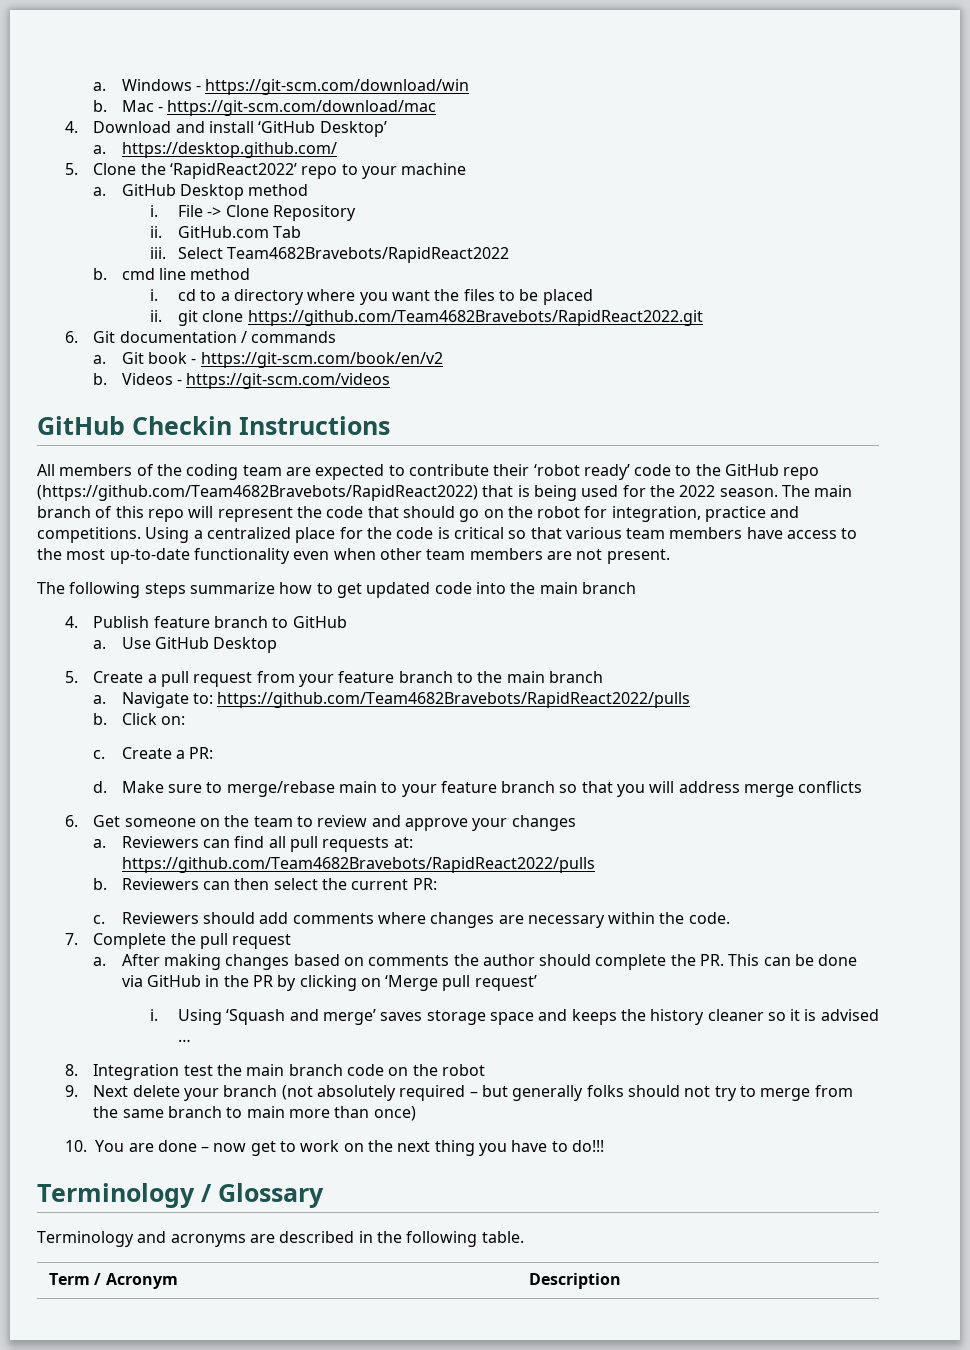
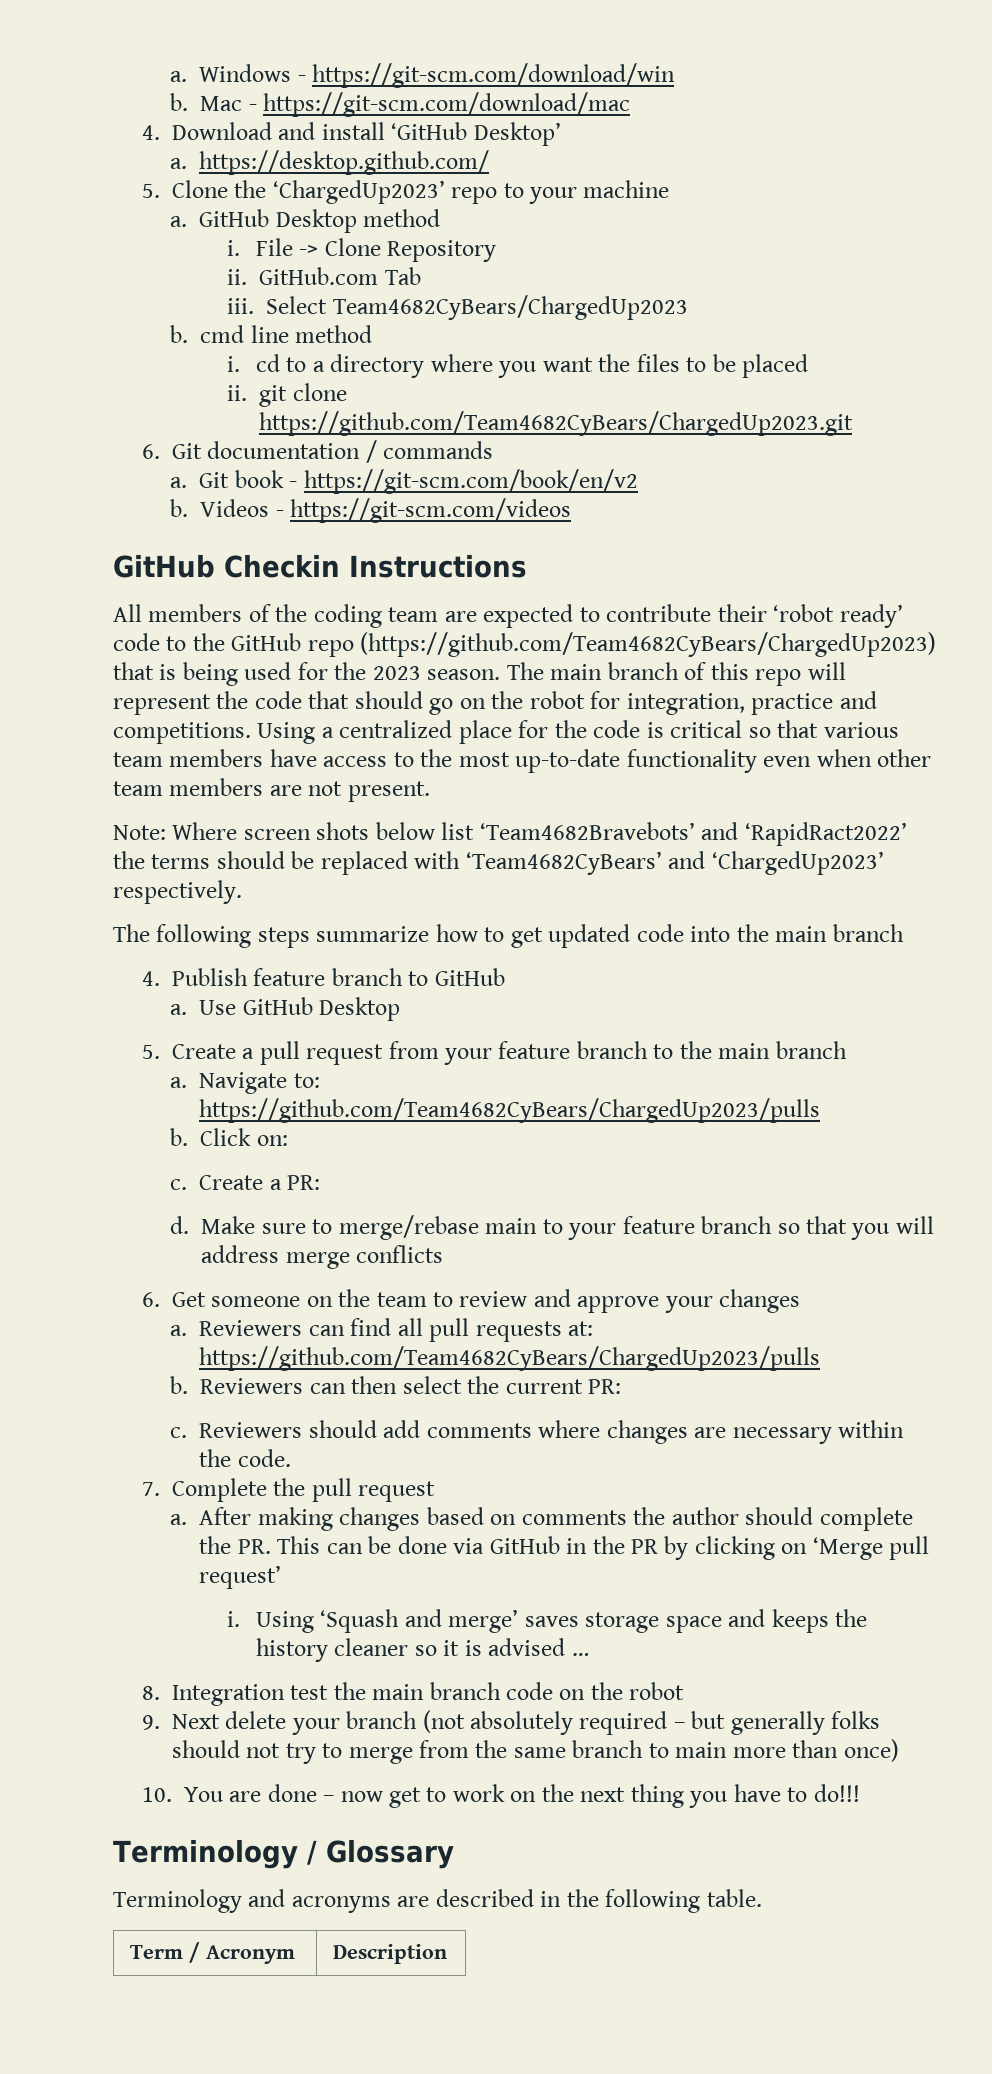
[170,163,298,179] ‘RapidReact2022’ -> [272,180,445,204] ‘ChargedUp2023’
[227,247,510,263] Team4682Bravebots/RapidReact2022 -> [332,295,688,320] Team4682CyBears/ChargedUp2023
[247,310,703,326] https://github.com/Team4682Bravebots/RapidReact2022.git -> [259,411,854,436] https://github.com/Team4682CyBears/ChargedUp2023.git
[37,485,478,501] (https://github.com/Team4682Bravebots/RapidReact2022) -> [360,632,937,657] (https://github.com/Team4682CyBears/ChargedUp2023)
[679,485,716,497] 2022 -> [372,666,421,680] 2023
(670, 556) none -> [113,822,907,846] [113,851,884,875] [113,880,242,904] // Note: Where screen shots below list ‘Team4682Bravebots’ and ‘RapidRact2022’ the terms should be replaced with ‘Team4682CyBears’ and ‘ChargedUp2023’ respectively.
[217,692,691,708] https://github.com/Team4682Bravebots/RapidReact2022/pulls -> [199,1098,821,1123] https://github.com/Team4682CyBears/ChargedUp2023/pulls
[121,857,595,873] https://github.com/Team4682Bravebots/RapidReact2022/pulls -> [199,1346,821,1371] https://github.com/Team4682CyBears/ChargedUp2023/pulls

